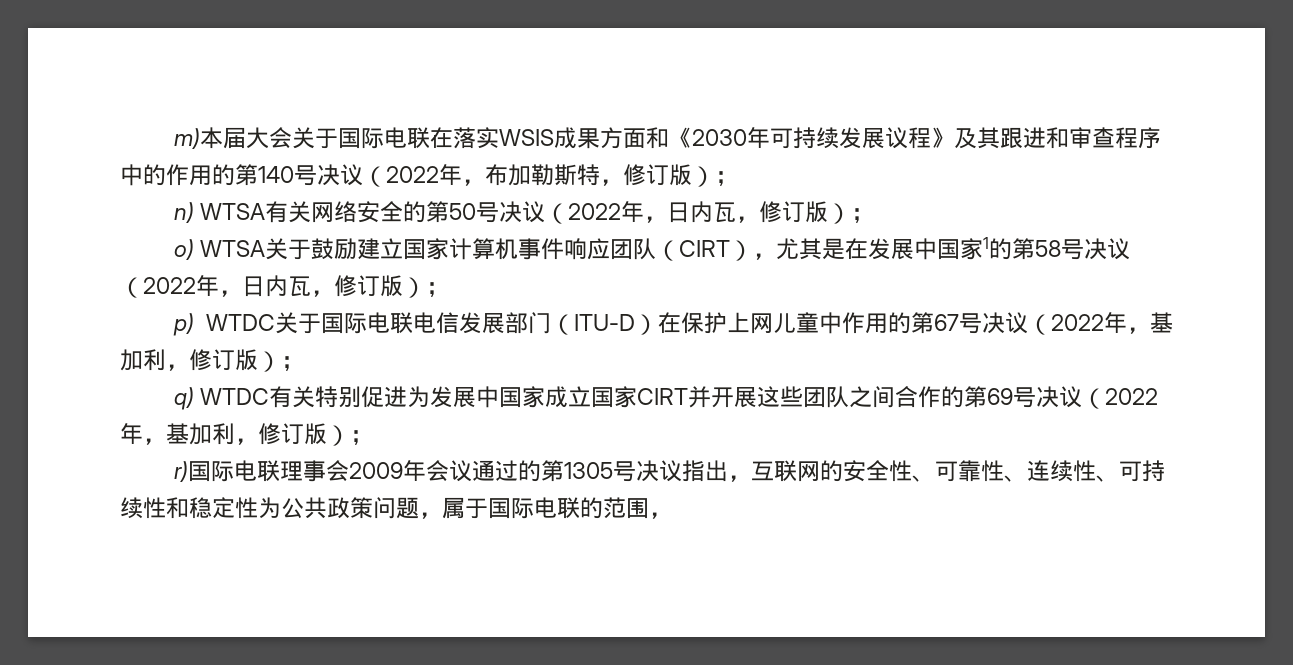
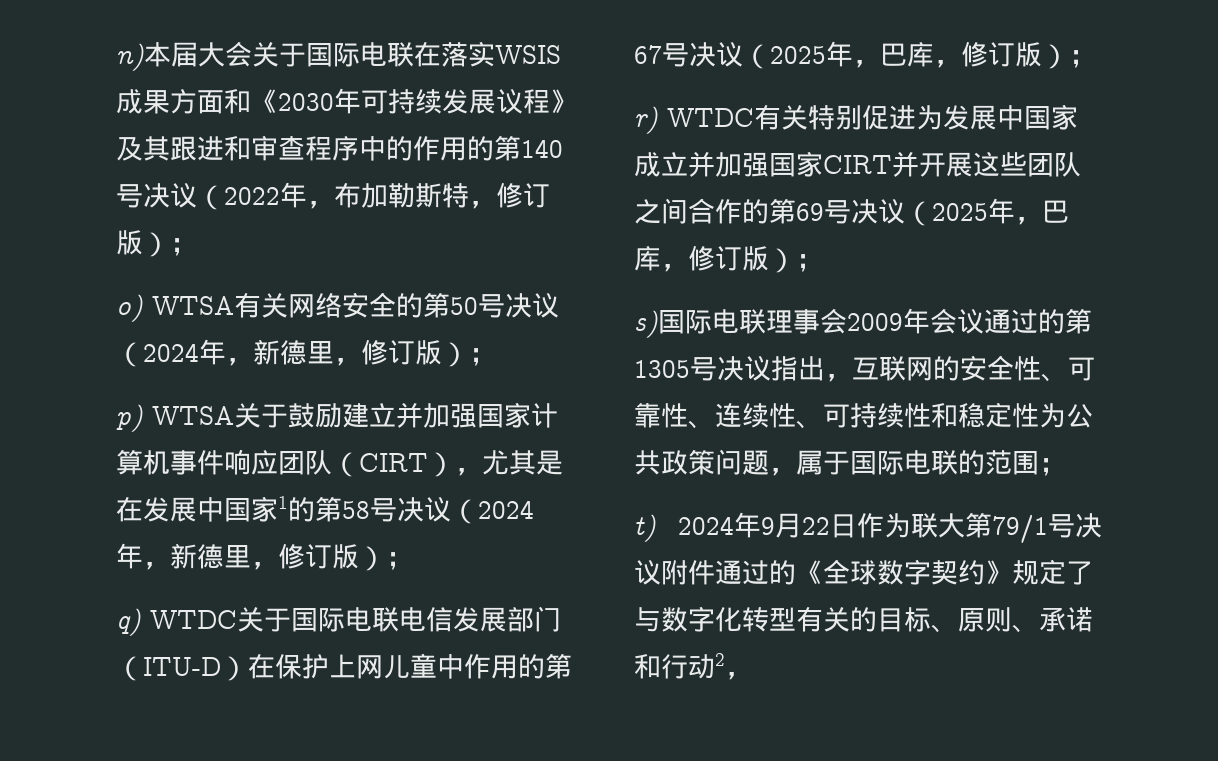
[174,128,201,149] m) -> [116,43,144,71] n)
[174,202,195,223] n) -> [116,294,143,322] o)
[568,201,875,224] [174,239,195,260] 2022年，日内瓦，修订版）； // o) -> [143,339,496,367] [116,404,143,432] 2024年，新德里，修订版）； // p)
(404, 248) none -> [396,402,477,428] 并加强
[143,275,449,298] [173,313,195,336] 2022年，日内瓦，修订版）； // p) -> [478,500,534,519] [116,543,413,571] [116,608,141,636] 2024年，新德里，修订版）； // q)
[1051,312,1173,334] [120,349,304,372] [174,387,195,410] 2022年，基加利，修订版）； // q) -> [770,41,1096,69] [634,106,658,134] 2025年，巴库，修订版）； // r)
(592, 396) none -> [688,151,769,177] 并加强
[1105,388,1159,405] [120,423,373,446] [174,461,189,482] 2022年，基加利，修订版）； // r) -> [932,198,1069,225] [634,245,823,273] [634,310,658,338] 2025年，巴库，修订版）； // s)
(649, 508) none -> [1039,458,1066,476] [634,512,1102,543] [634,559,1093,585] [634,606,1093,633] [634,653,725,679] ； // t) 2024年9月22日作为联大第79/1号决议附件通过的《全球数字契约》规定了与数字化转型有关的目标、原则、承诺和行动2

